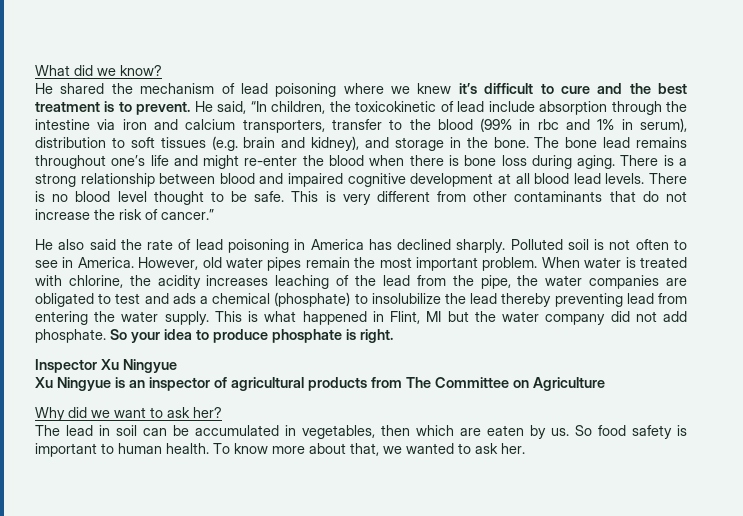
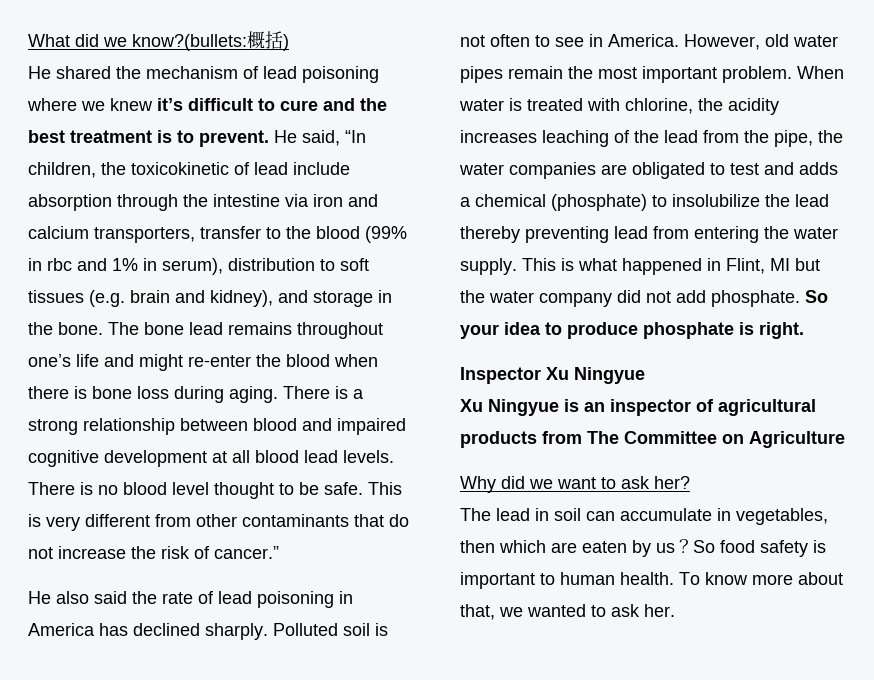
[120,65,162,76] know? -> [132,31,289,51] know?(bullets:概括)
[172,293,196,304] ads -> [799,162,838,175] adds
[173,425,279,436] be accumulated -> [620,508,712,521] accumulate
[551,428,569,436] us. -> [656,539,693,553] us？

